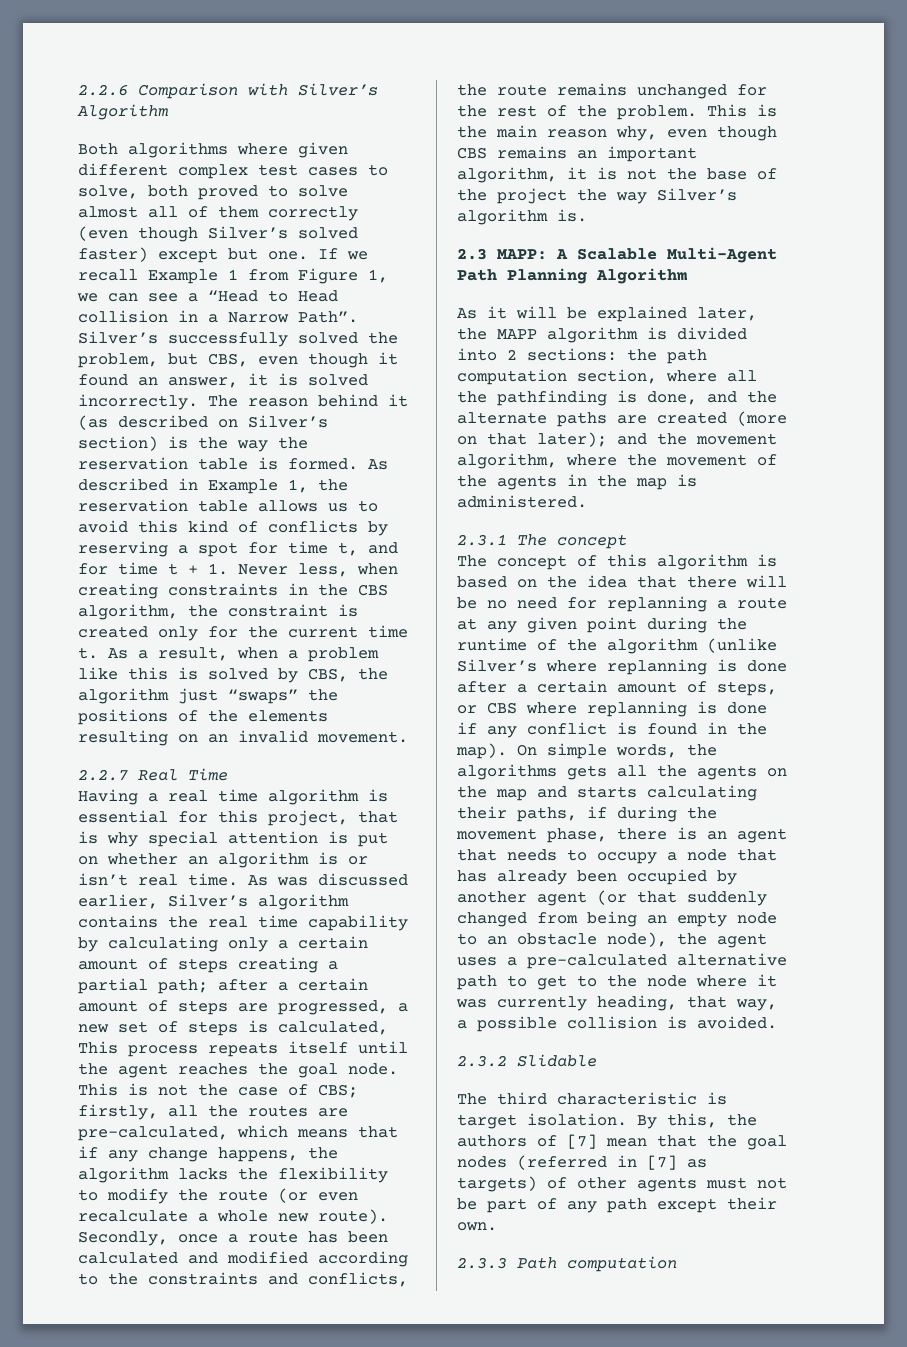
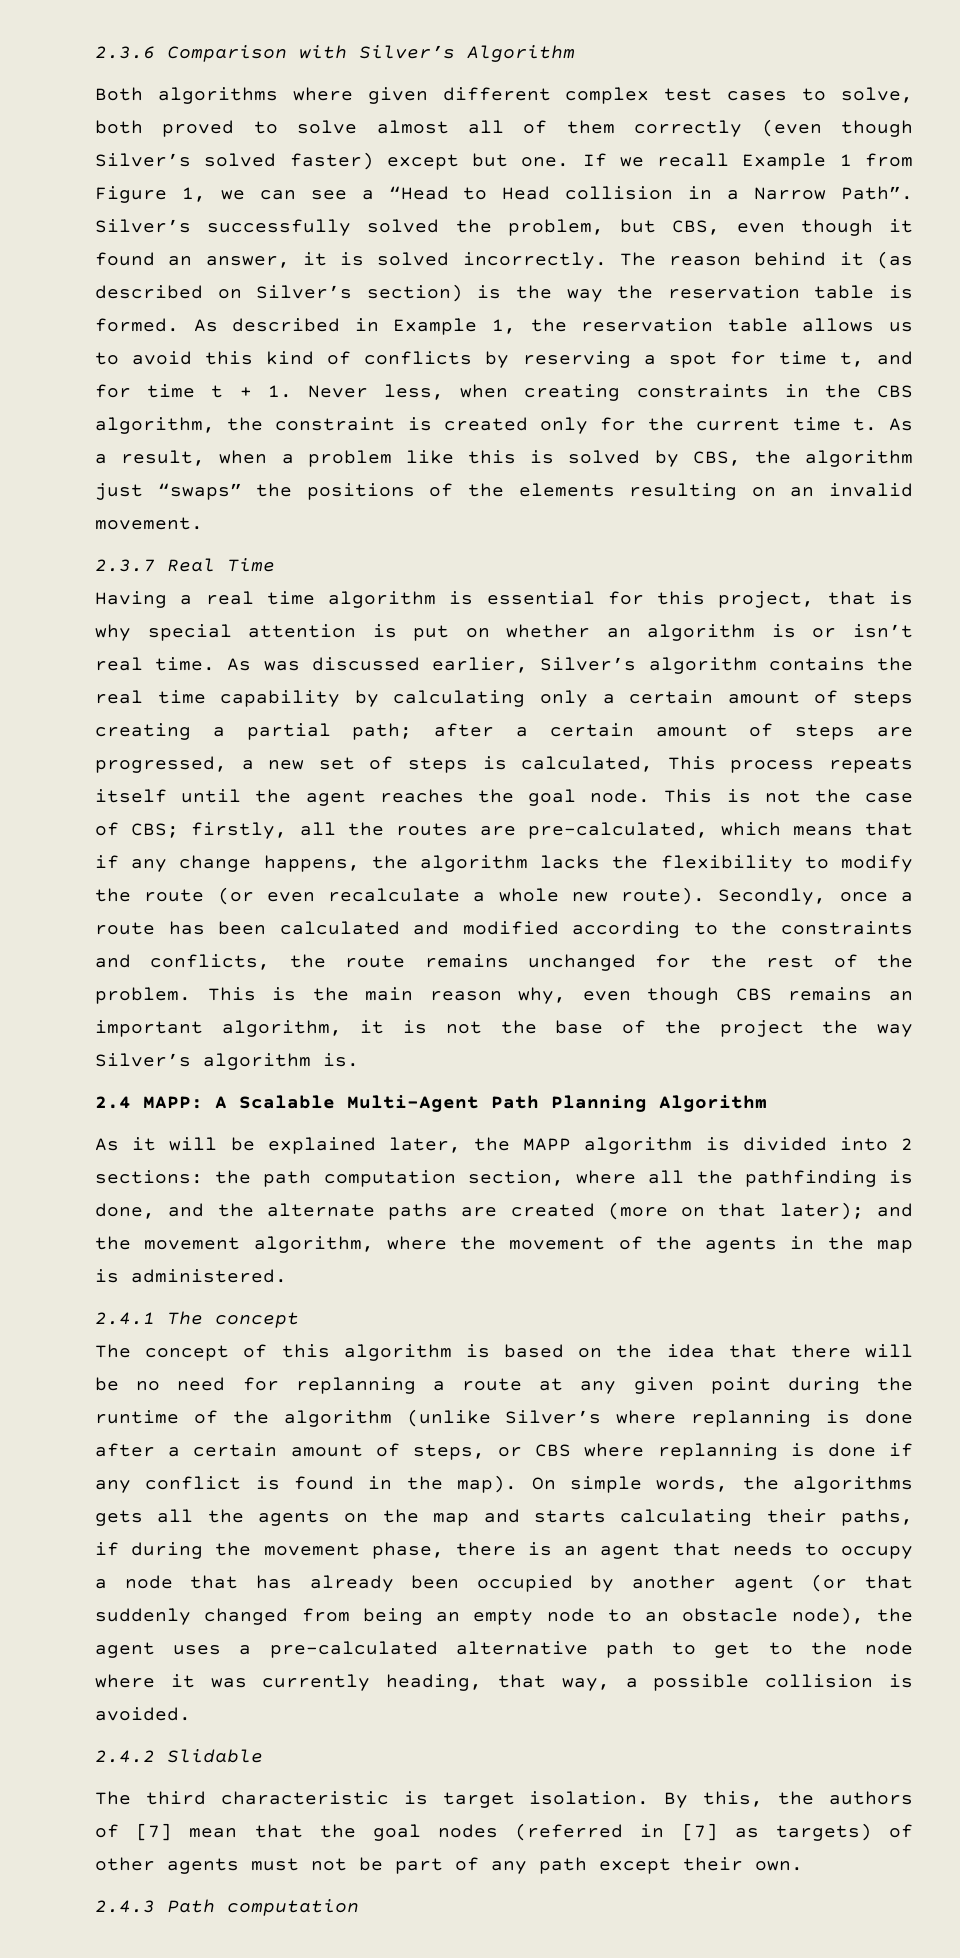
[78,84,128,96] 2.2.6 -> [95,46,155,59] 2.3.6
[78,769,128,781] 2.2.7 -> [95,559,155,572] 2.3.7
[457,248,487,260] 2.3 -> [95,1096,131,1109] 2.4
[457,534,507,546] 2.3.1 -> [95,1312,155,1325] 2.4.1
[457,1055,507,1067] 2.3.2 -> [95,1750,155,1763] 2.4.2
[457,1257,507,1269] 2.3.3 -> [95,1900,155,1913] 2.4.3

